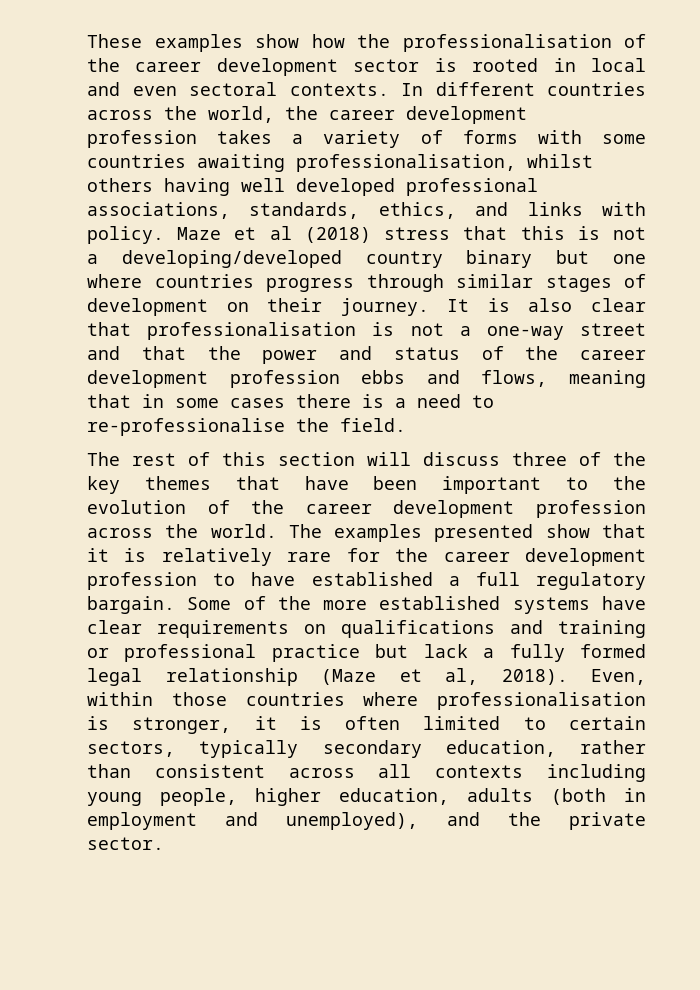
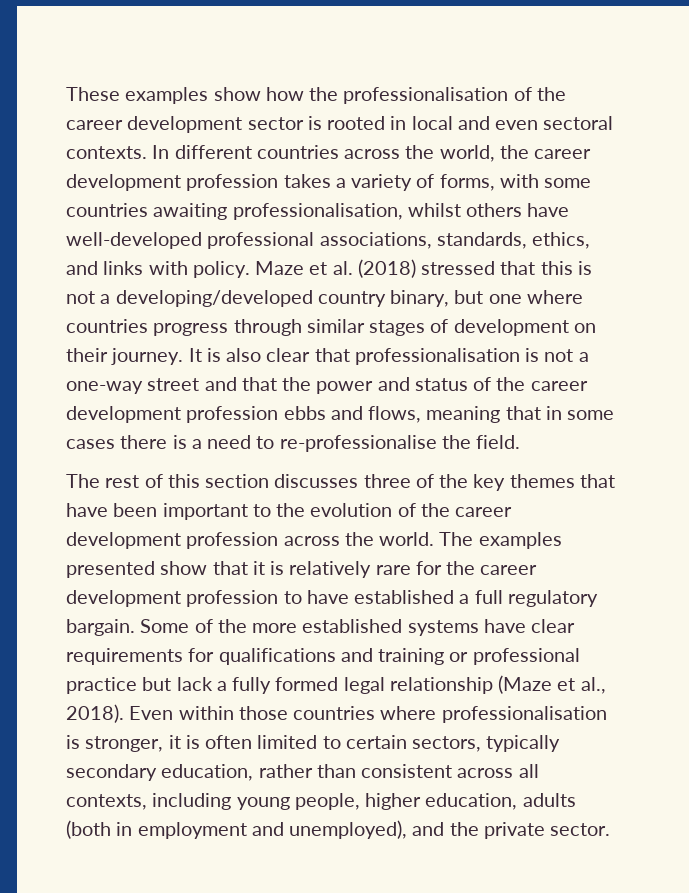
[462,130,518,144] forms -> [439,174,495,191] forms,
[164,178,395,196] having well developed -> [527,203,570,217] [66,232,202,249] have well-developed
[269,226,451,243] al (2018) stress -> [332,259,496,278] al. (2018) stressed
[466,250,533,268] binary -> [390,290,450,307] binary,
[367,452,500,466] will discuss -> [274,474,359,488] discusses
[304,624,326,634] on -> [188,648,215,662] for
[445,668,646,685] al, 2018). Even, -> [580,677,606,694] [66,704,174,723] al., 2018). Even
[435,765,524,778] contexts -> [66,794,147,810] contexts,

